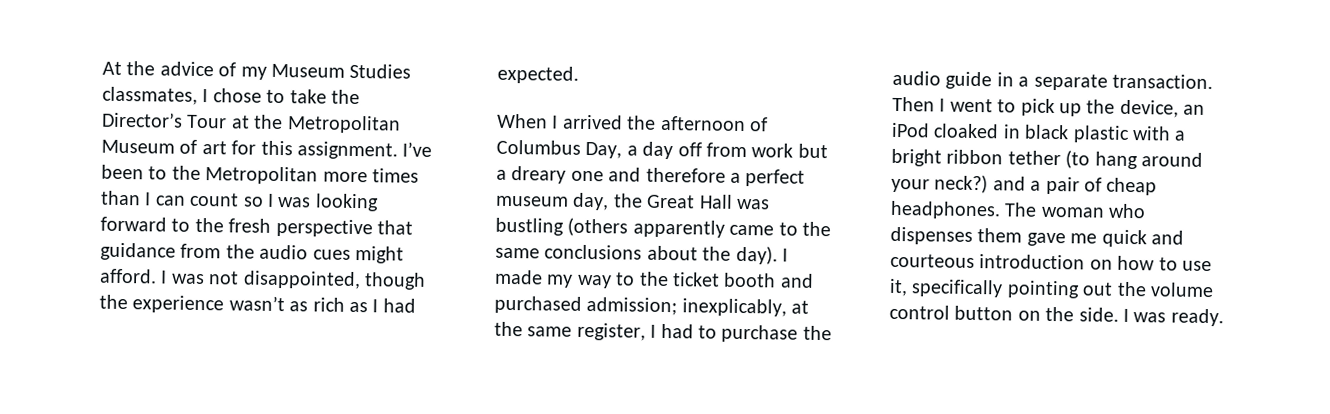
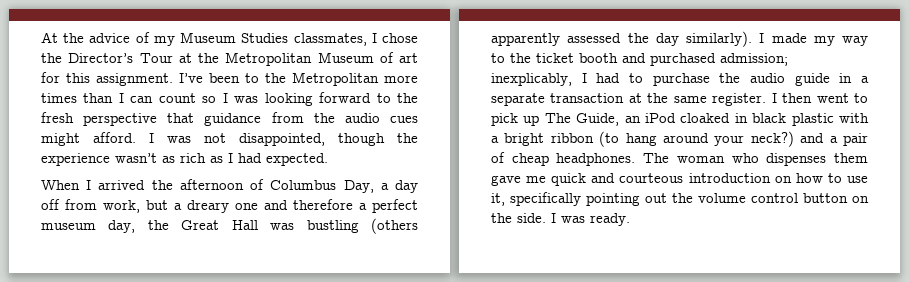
[266,89,327,104] to take -> (419, 38) none
[751,143,794,158] work -> [103,200,140,213] work,
[729,221,831,237] [495,244,778,265] came to the same conclusions about the day). -> [567,31,752,47] assessed the day similarly).
[791,300,810,314] [494,321,646,341] at the same register, -> (572, 79) none
[1112,73,1213,90] [892,96,946,112] transaction. Then I -> [550,93,813,106] transaction at the same register. I then
[1086,99,1179,118] the device, -> [544,113,620,126] The Guide,
[1007,150,1061,166] tether -> (594, 138) none

